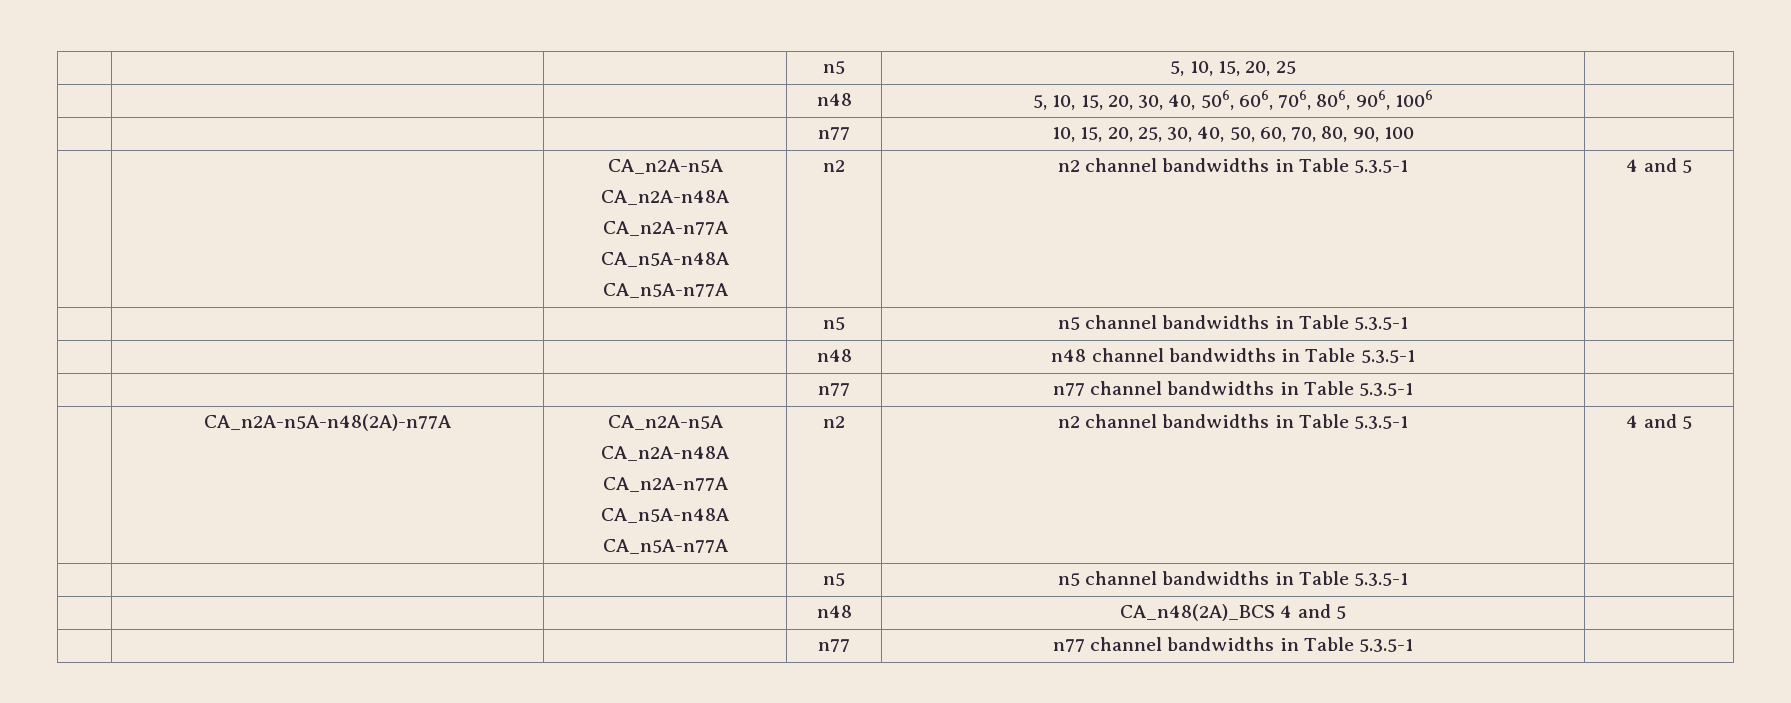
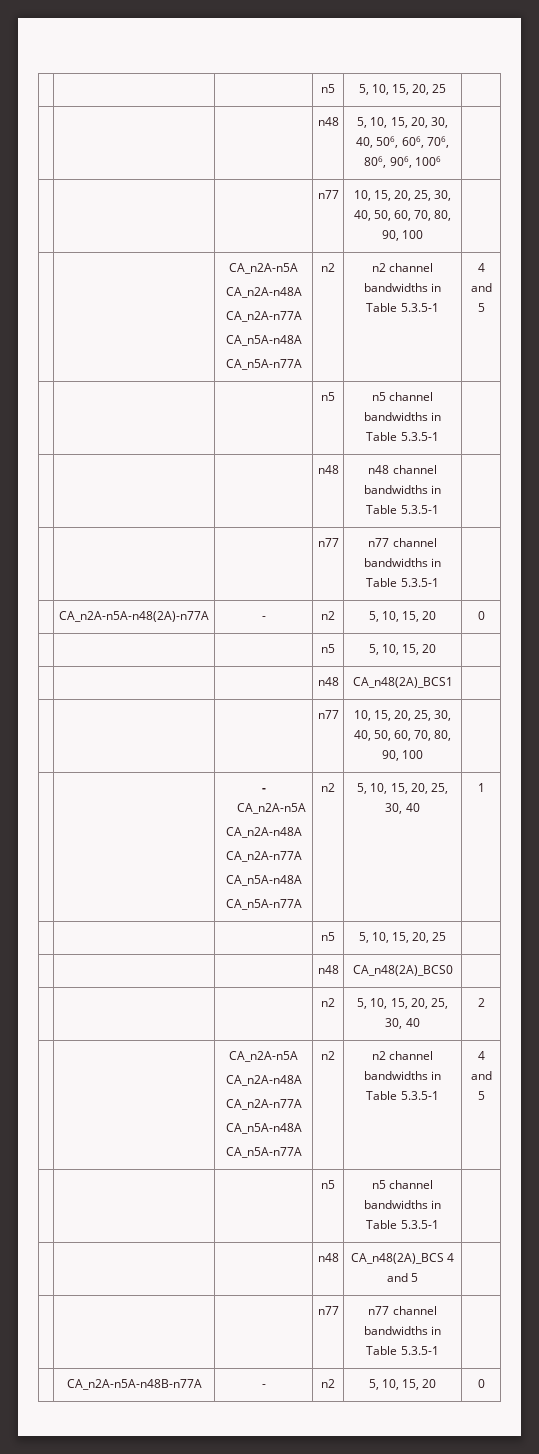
(452, 422) none -> [261,616,266,620] [321,611,335,620] [368,611,437,622] [477,611,485,620] [321,644,335,653] [368,644,437,655] [317,677,339,686] [352,677,453,688] [317,710,339,719] [353,710,452,721] [353,730,452,741] [381,750,424,761] [261,788,266,792] [237,803,307,814] [225,827,302,838] [225,851,302,862] [225,875,302,886] [225,899,302,910] [321,783,335,792] [357,783,448,794] [385,803,420,814] [477,783,485,792] [321,932,335,941] [358,932,447,943] [317,965,339,974] [352,965,453,976] [321,998,335,1007] [357,998,448,1009] [385,1018,420,1029] [477,998,485,1007] | - | n2 | 5, 10, 15, 20 | 0 // | | | n5 | 5, 10, 15, 20 | // | | | n48 | CA_n48(2A)_BCS1 | // | | | n77 | 10, 15, 20, 25, 30, 40, 50, 60, 70, 80, 90, 100 | // | | - // CA_n2A-n5A // CA_n2A-n48A // CA_n2A-n77A // CA_n5A-n48A // CA_n5A-n77A | n2 | 5, 10, 15, 20, 25, 30, 40 | 1 // | | | n5 | 5, 10, 15, 20, 25 | // | | | n48 | CA_n48(2A)_BCS0 | // | | | n2 | 5, 10, 15, 20, 25, 30, 40 | 2 // |
(1414, 645) none -> [66,1379,202,1390] [261,1384,266,1388] [321,1379,335,1388] [368,1379,437,1390] [477,1379,485,1388] // | CA_n2A-n5A-n48B-n77A | - | n2 | 5, 10, 15, 20 | 0

